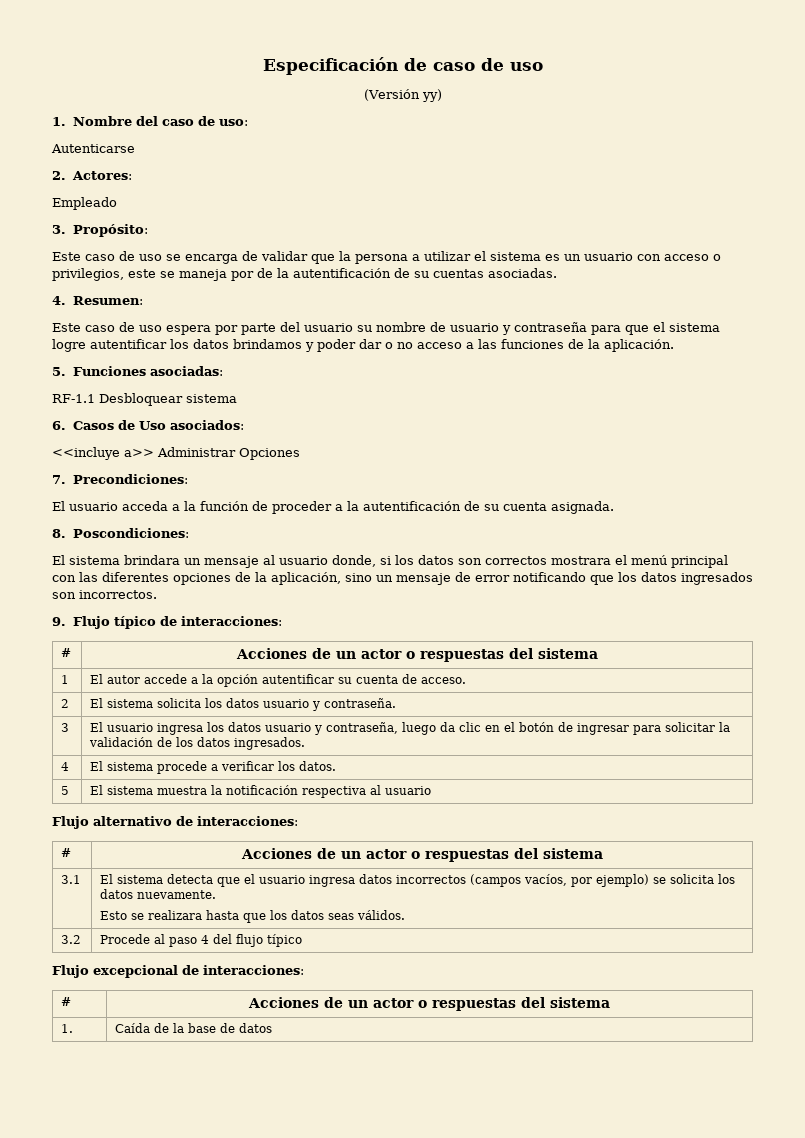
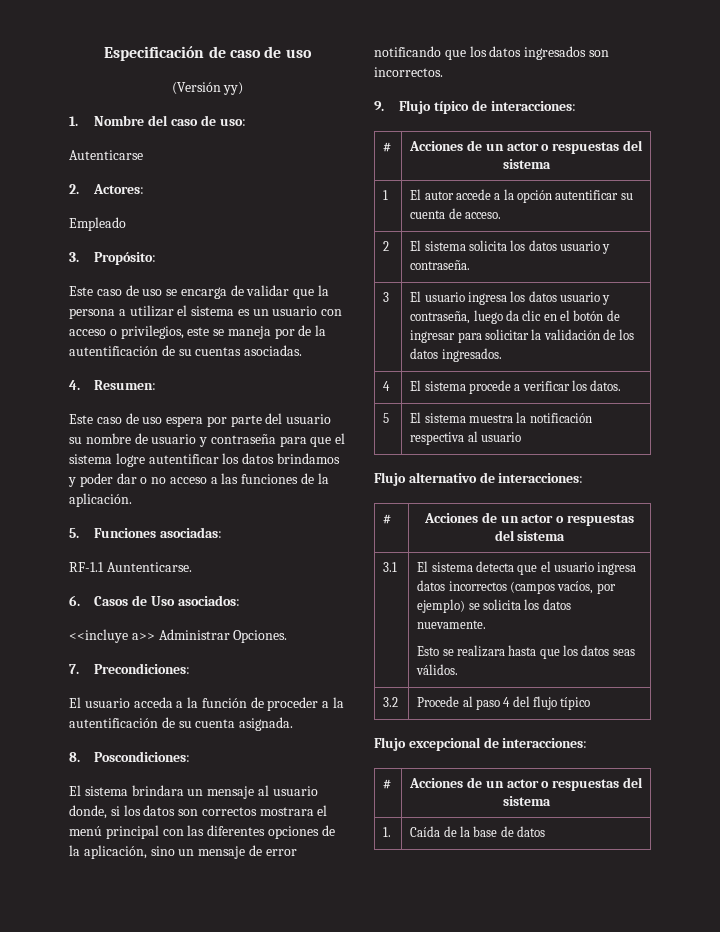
[99,393,237,406] Desbloquear sistema -> [106,562,192,572] Auntenticarse.
[239,448,300,460] Opciones -> [233,630,288,643] Opciones.

